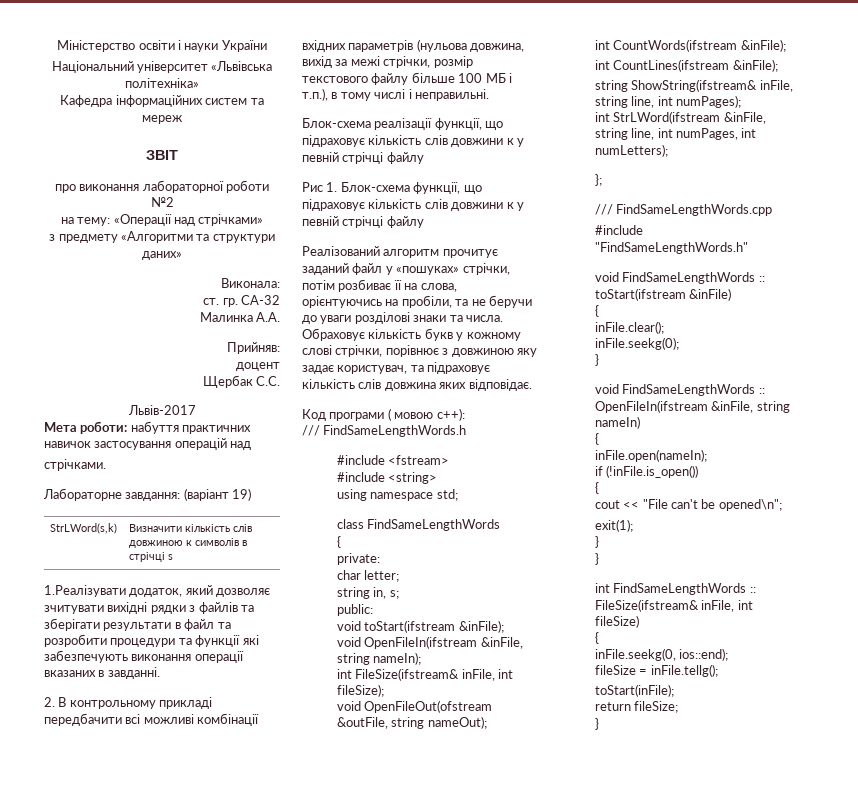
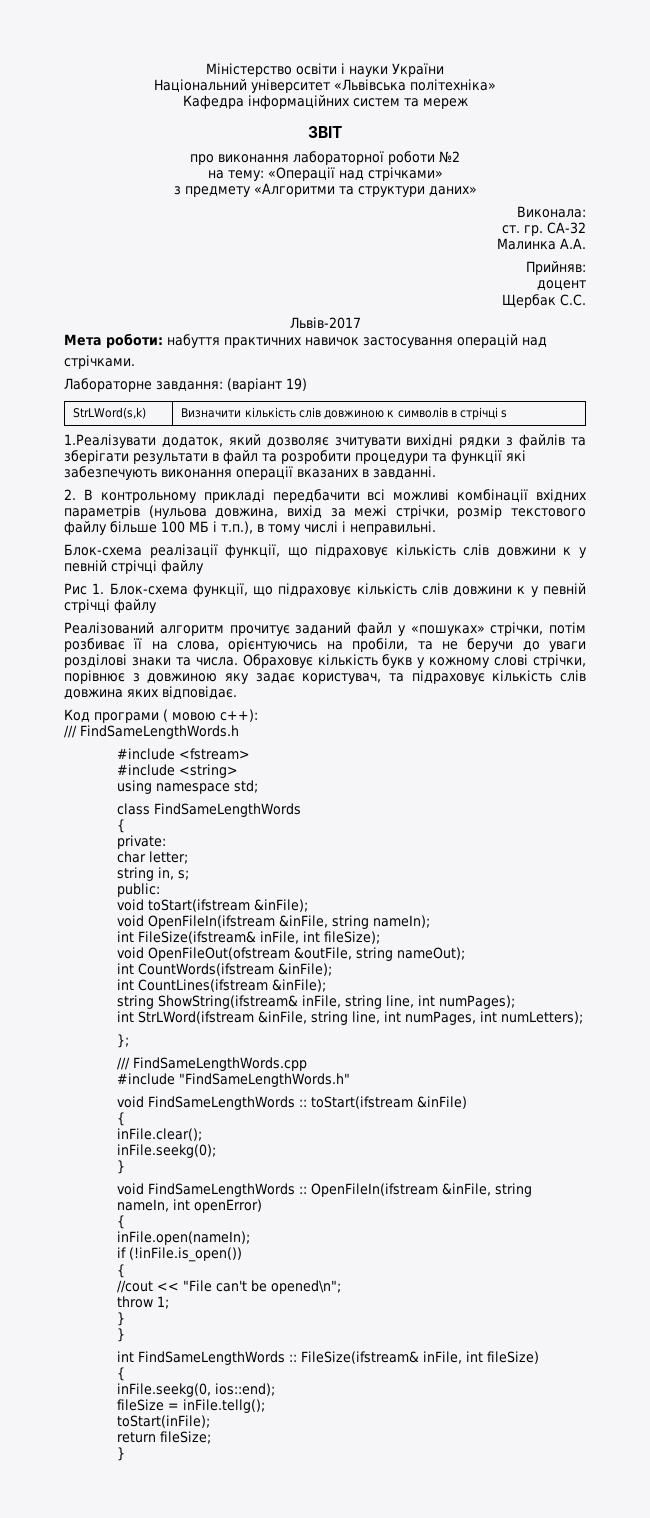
[594,416,640,429] nameIn) -> [117,1199,263,1213] nameIn, int openError)
[594,500,620,509] cout -> [117,1280,154,1293] //cout
[594,519,633,532] exit(1); -> [117,1296,170,1309] throw 1;

